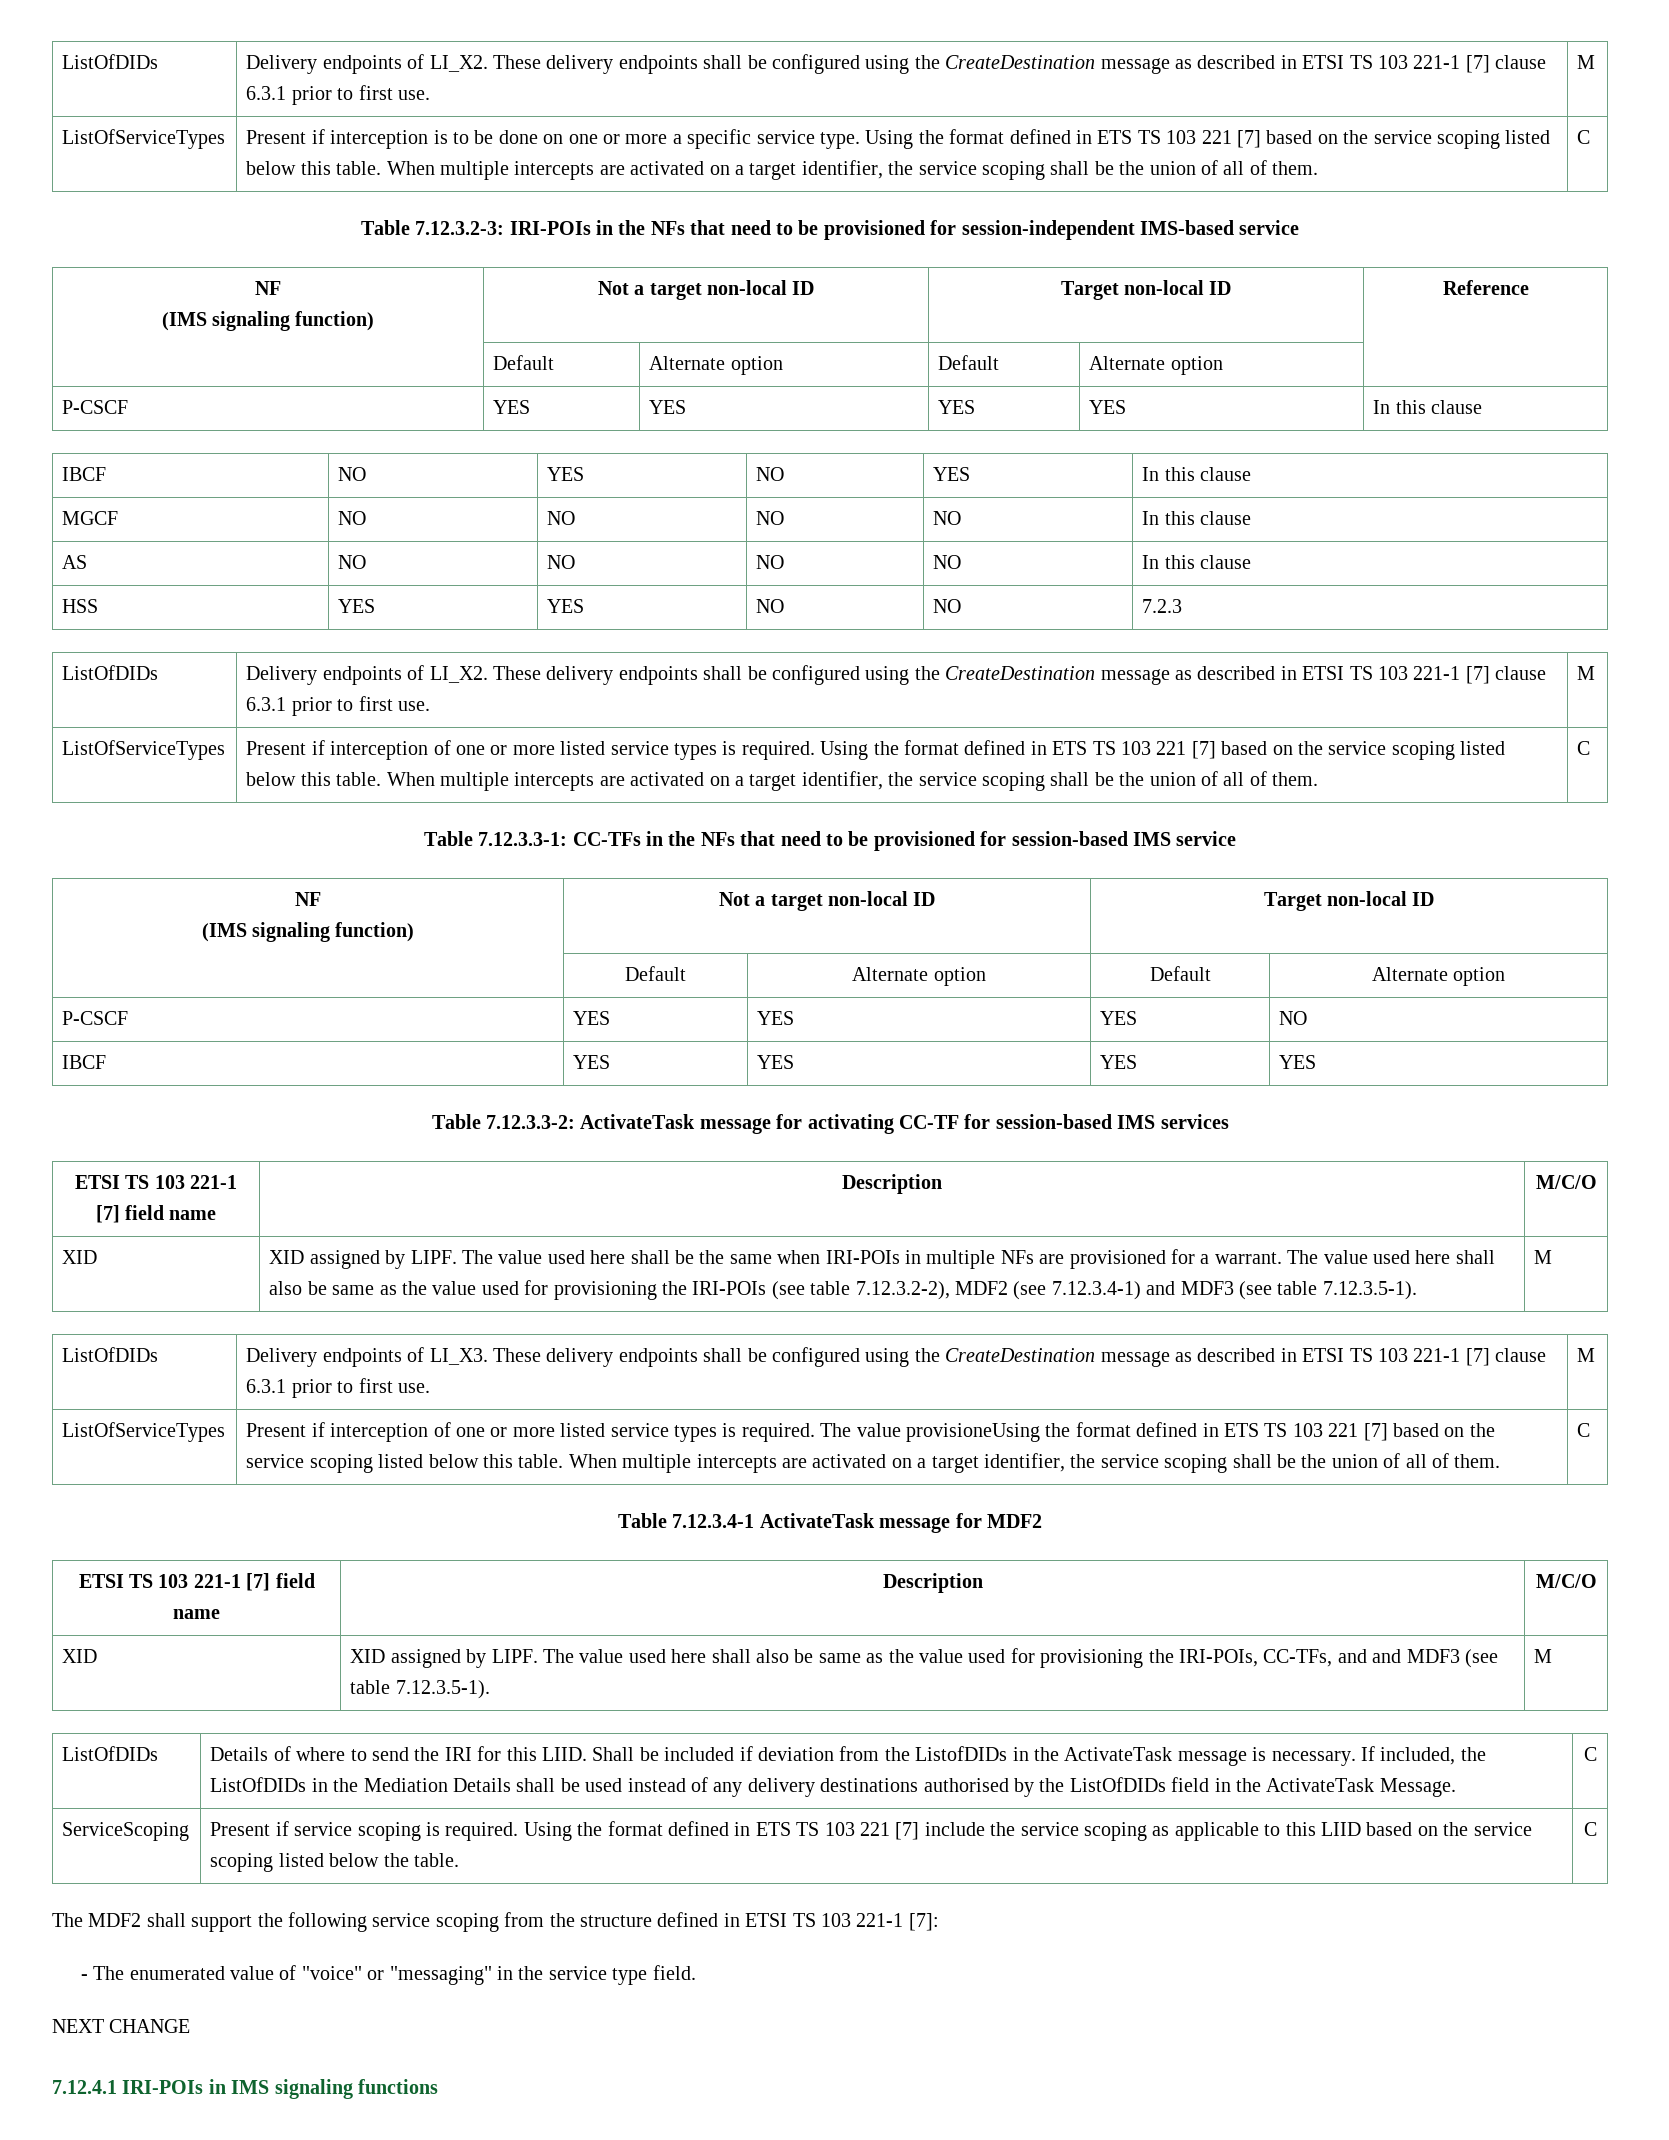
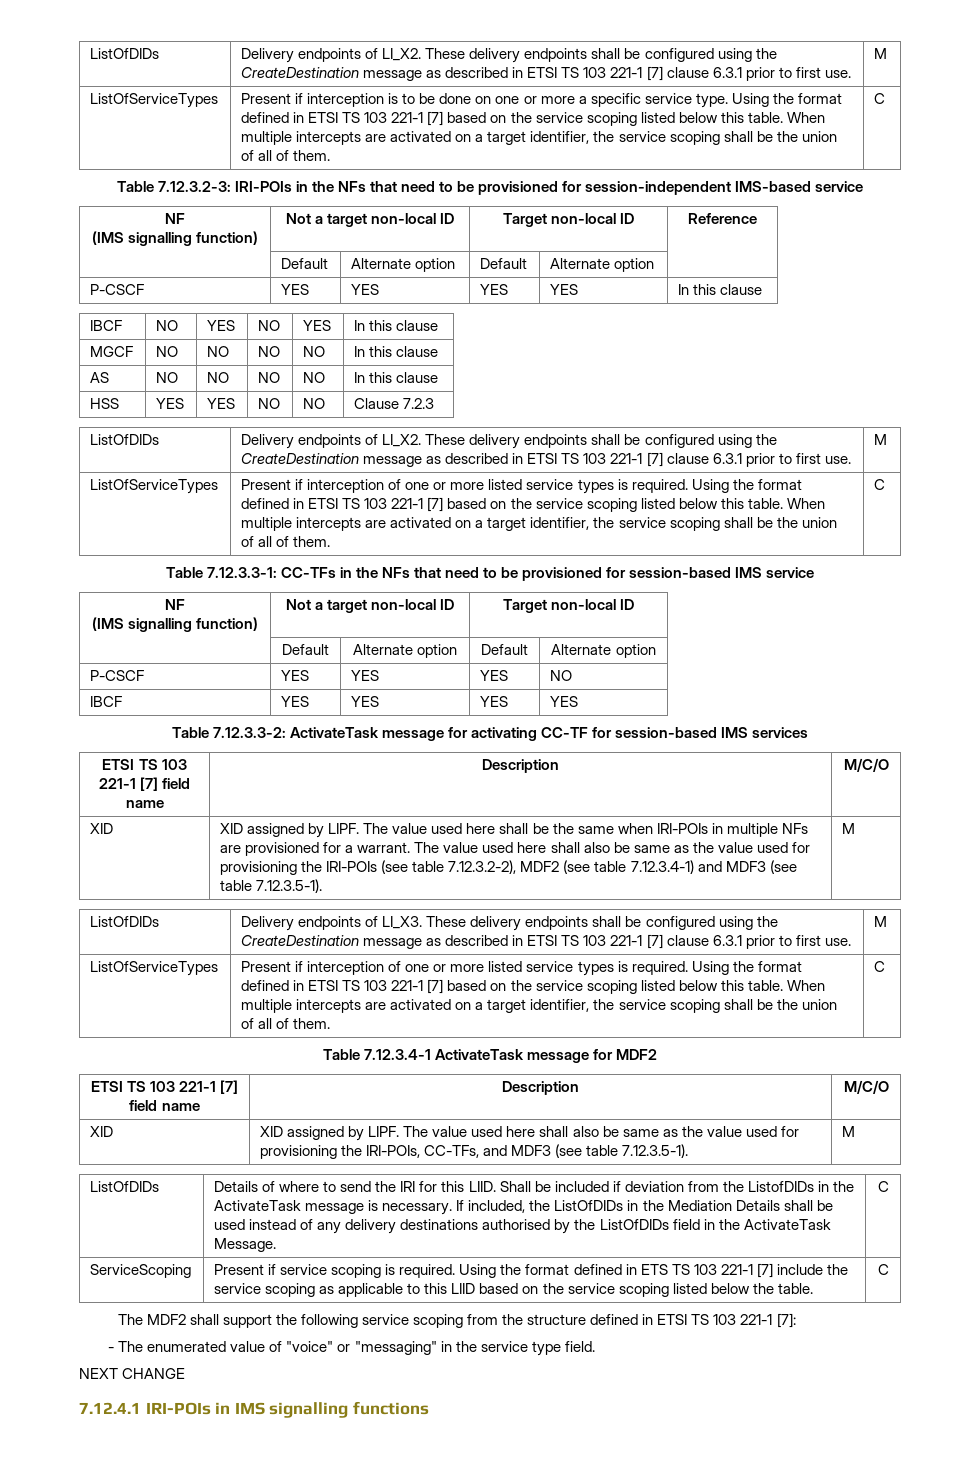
[1097,130,1232,144] ETS TS 103 221 -> [308,112,424,123] ETSI TS 103 221-1
[212,311,290,331] signaling -> [128,232,192,246] signalling
(962, 606) none -> [354,398,400,409] Clause
[1052,741,1187,755] ETS TS 103 221 -> [308,498,424,509] ETSI TS 103 221-1
[252,922,330,942] signaling -> [128,618,192,632] signalling
(1047, 1290) none -> [594,861,627,872] table
[820,1422,1359,1442] The value provisioneUsing the format defined in ETS TS 103 221 -> [691,961,802,975] [241,980,424,991] Using the format defined in ETSI TS 103 221-1
[1372,1649,1402,1663] and -> (508, 1150) none
[860,1822,891,1836] 221 -> [720,1264,753,1275] 221-1
[274,2079,353,2099] signaling -> [269,1402,349,1418] signalling

